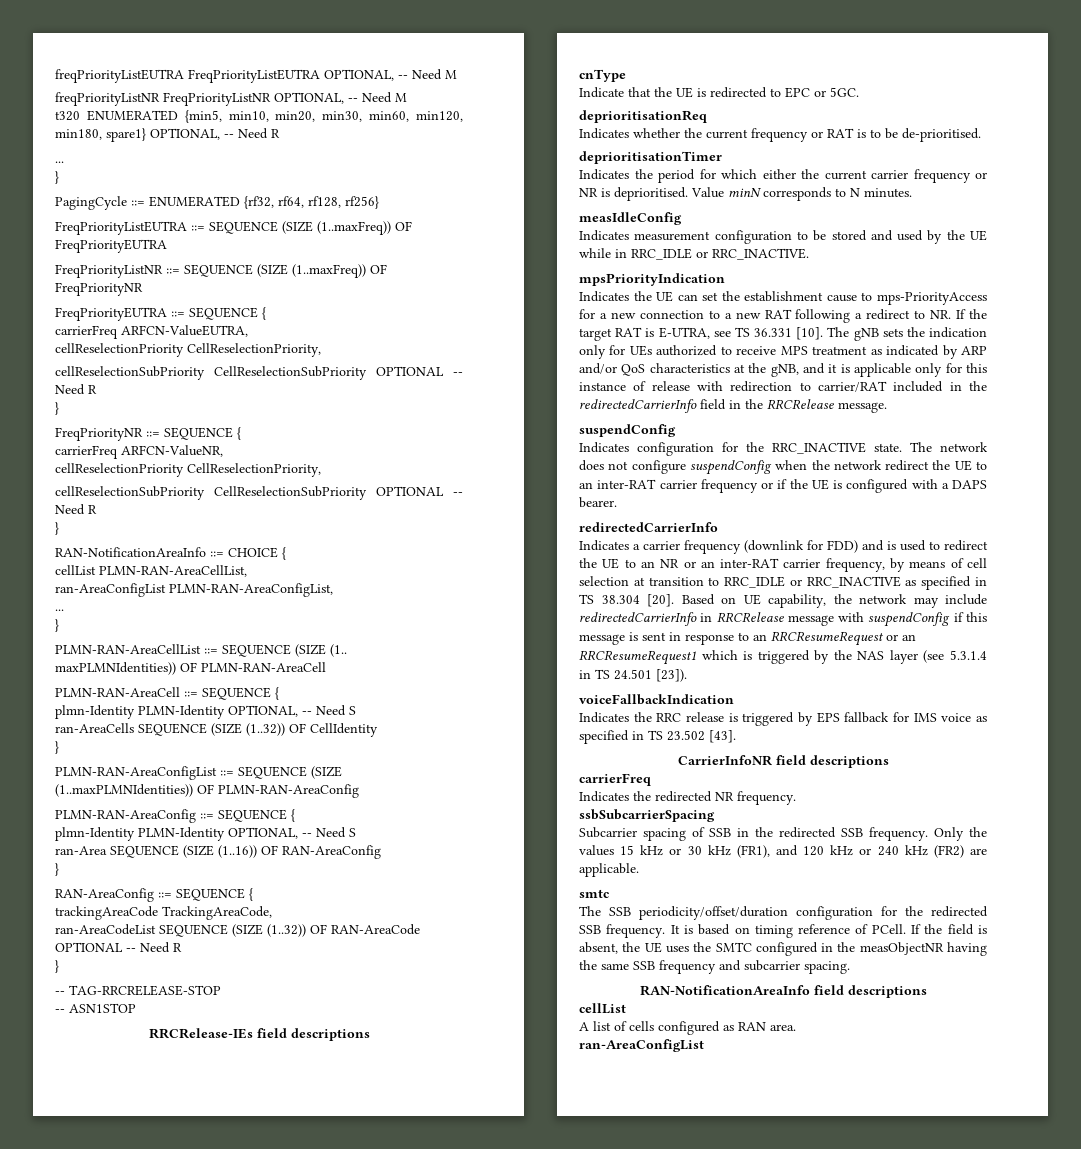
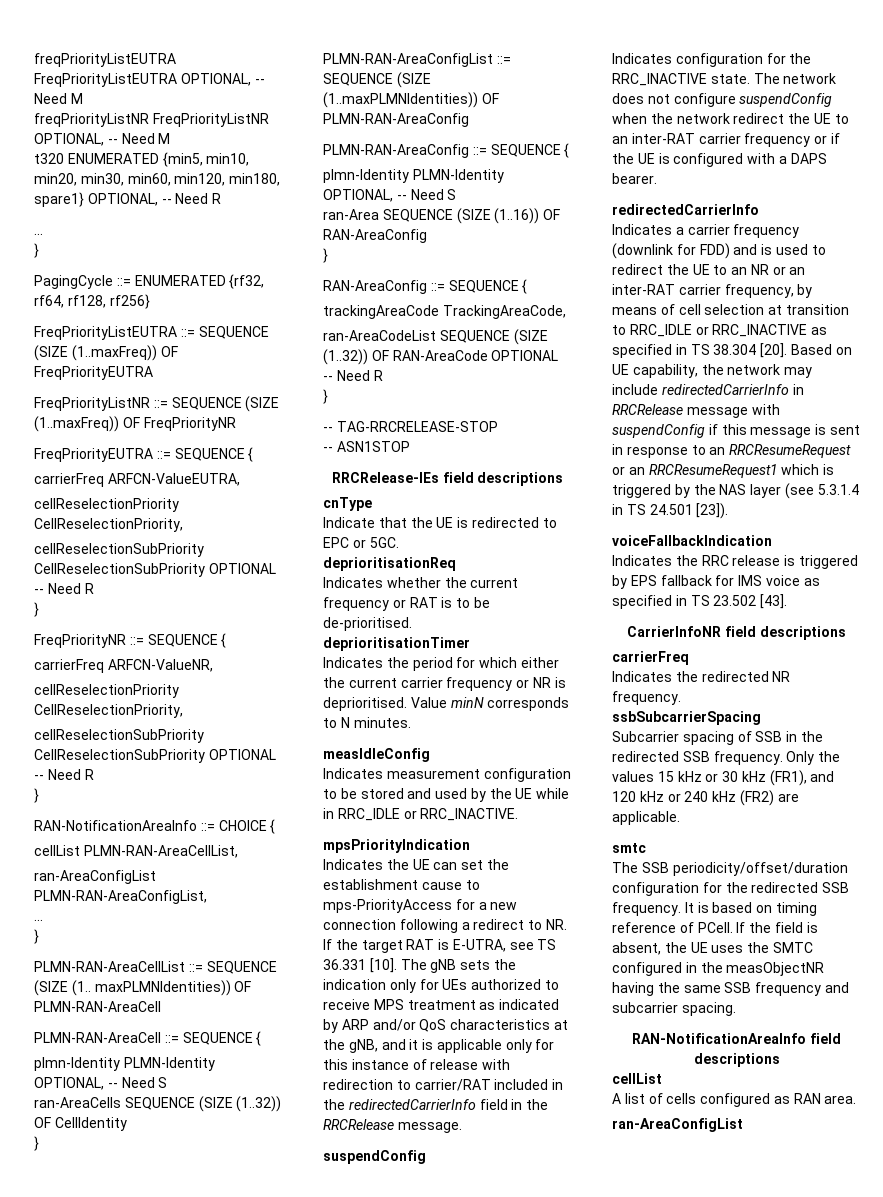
[708,309,792,319] to a new RAT -> (396, 924) none

